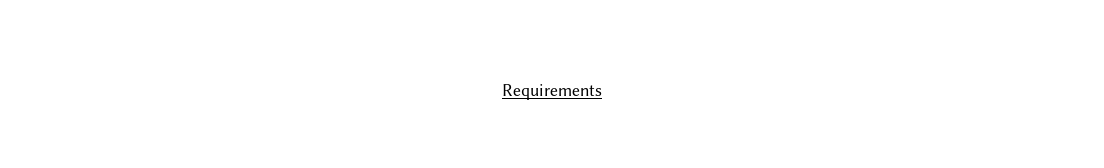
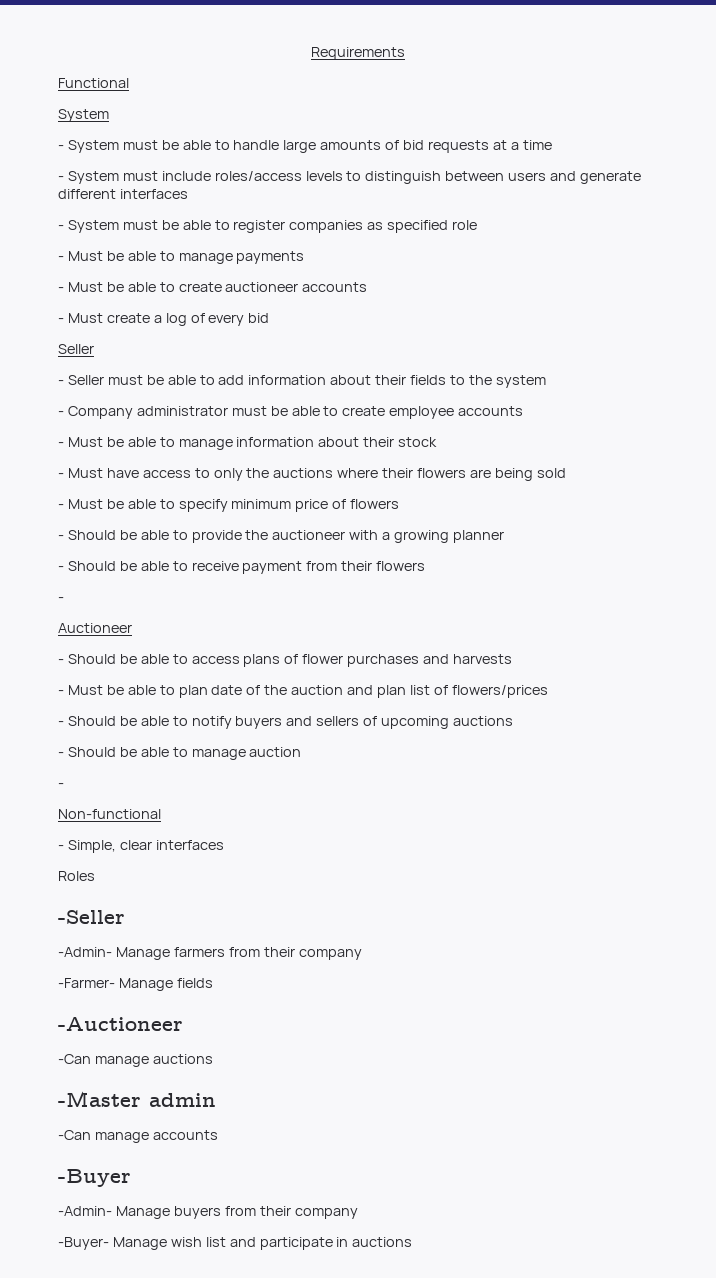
(602, 92) none -> [58,78,129,88] [58,109,109,122] [58,140,552,153] [58,171,642,184] [58,189,188,199] [58,220,478,233] [58,251,305,264] [58,282,368,292] [58,313,270,326] [58,344,94,354] [58,375,546,388] [58,406,524,419] [58,437,438,450] [58,468,566,481] [58,499,400,512] [58,530,505,543] [58,561,426,574] [58,597,64,602] [58,623,132,633] [58,654,513,667] [58,685,548,698] [58,716,514,729] [58,747,302,760] [58,783,64,788] [58,809,161,819] [58,840,224,853] [58,871,95,881] [58,910,125,924] [58,947,362,960] [58,978,213,991] [58,1017,183,1031] [58,1054,213,1067] [58,1091,216,1107] [58,1130,218,1143] [58,1169,131,1187] [58,1206,358,1219] [58,1237,413,1250] // Functional // System // - System must be able to handle large amounts of bid requests at a time // - System must include roles/access levels to distinguish between users and generate different interfaces // - System must be able to register companies as specified role // - Must be able to manage payments // - Must be able to create auctioneer accounts // - Must create a log of every bid // Seller // - Seller must be able to add information about their fields to the system // - Company administrator must be able to create employee accounts // - Must be able to manage information about their stock // - Must have access to only the auctions where their flowers are being sold // - Must be able to specify minimum price of flowers // - Should be able to provide the auctioneer with a growing planner // - Should be able to receive payment from their flowers // - // Auctioneer // - Should be able to access plans of flower purchases and harvests // - Must be able to plan date of the auction and plan list of flowers/prices // - Should be able to notify buyers and sellers of upcoming auctions // - Should be able to manage auction // - // Non-functional // - Simple, clear interfaces // Roles // -Seller // -Admin- Manage farmers from their company // -Farmer- Manage fields // -Auctioneer // -Can manage auctions // -Master admin // -Can manage accounts // -Buyer // -Admin- Manage buyers from their company // -Buyer- Manage wish list and participate in auctions

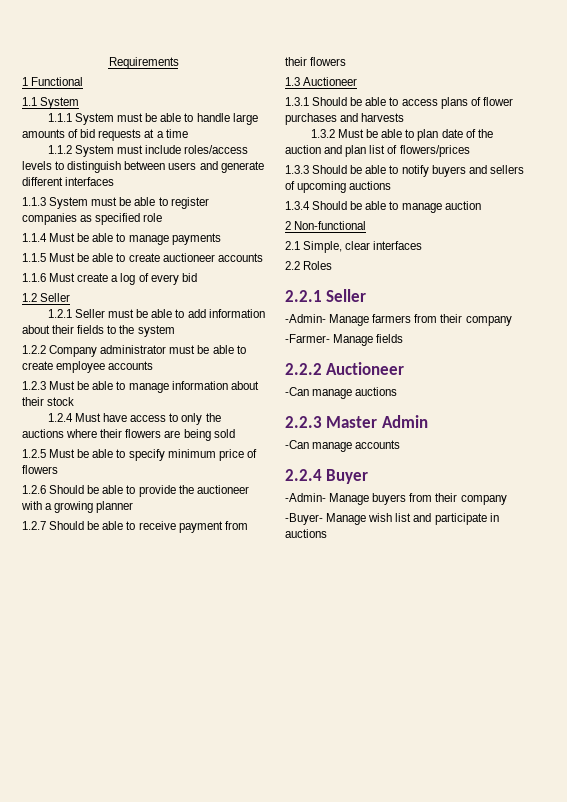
(405, 53) none -> [22,77,28,86] 1
(129, 83) none -> [22,97,37,106] 1.1
[58,145,64,150] - -> [47,113,72,122] 1.1.1
[58,176,64,181] - -> [47,145,72,154] 1.1.2
[58,225,64,230] - -> [22,197,46,206] 1.1.3
[58,256,64,261] - -> [22,233,47,242] 1.1.4
[58,287,64,292] - -> [22,253,46,262] 1.1.5
[58,318,64,323] - -> [22,273,46,282] 1.1.6
[58,344,94,354] [58,380,64,385] Seller // - -> [22,293,71,302] [47,309,72,318] 1.2 Seller // 1.2.1
[58,411,64,416] - -> [22,345,46,354] 1.2.2
[58,442,64,447] - -> [22,381,46,390] 1.2.3
[58,473,64,478] - -> [47,413,73,422] 1.2.4
[58,504,64,509] - -> [22,449,46,458] 1.2.5
[58,535,64,540] - -> [22,485,46,494] 1.2.6
[58,566,64,571] - -> [22,521,46,530] 1.2.7
[58,597,64,602] [58,623,132,633] [58,659,64,664] - // Auctioneer // - -> [285,77,358,86] [285,97,309,106] 1.3 Auctioneer // 1.3.1
[58,690,64,695] - -> [310,129,335,138] 1.3.2
[58,721,64,726] - -> [285,165,309,174] 1.3.3
[58,752,64,757] - -> [285,201,310,210] 1.3.4
[58,783,64,788] - // -> [285,221,291,230] 2
[58,845,64,850] - -> [285,241,300,250] 2.1
(224, 845) none -> [285,261,300,270] 2.2
[58,910,125,924] -Seller -> [285,289,367,302] 2.2.1 Seller
[58,1017,183,1031] -Auctioneer -> [285,362,405,375] 2.2.2 Auctioneer
[58,1091,216,1107] -Master admin -> [285,415,428,428] 2.2.3 Master Admin
[58,1169,131,1187] -Buyer -> [285,469,369,484] 2.2.4 Buyer

